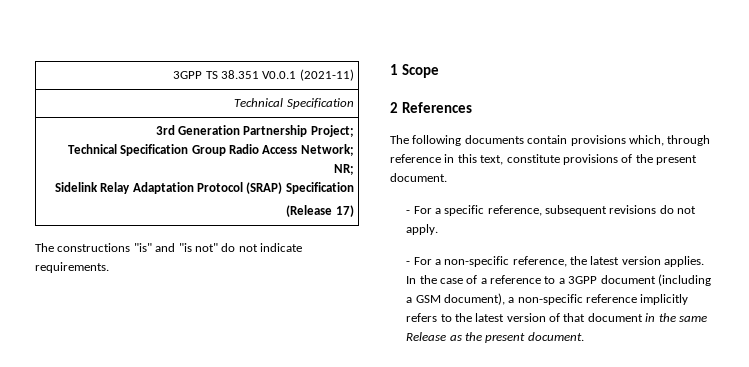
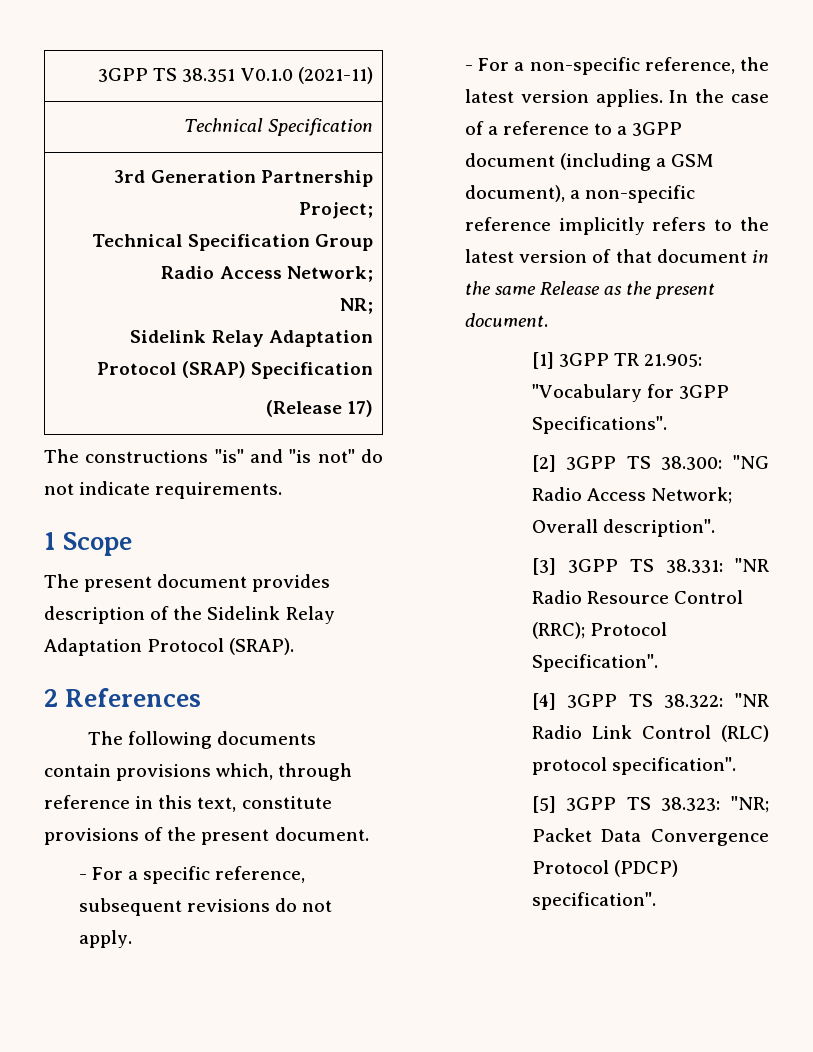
[262,71,297,79] V0.0.1 -> [240,68,293,81] V0.1.0
(439, 71) none -> [44,574,331,592] [44,606,335,624] [44,638,295,656] // The present document provides description of the Sidelink Relay Adaptation Protocol (SRAP).
(584, 336) none -> [531,352,703,369] [531,384,729,402] [531,416,667,434] [531,455,769,472] [531,487,732,504] [531,519,715,537] [531,558,769,575] [531,590,743,604] [531,622,667,639] [531,654,658,672] [531,693,769,710] [531,725,769,742] [531,757,736,775] [531,796,769,813] [531,828,769,846] [531,860,678,877] [531,892,656,910] // [1] 3GPP TR 21.905: "Vocabulary for 3GPP Specifications". // [2] 3GPP TS 38.300: "NG Radio Access Network; Overall description". // [3] 3GPP TS 38.331: "NR Radio Resource Control (RRC); Protocol Specification". // [4] 3GPP TS 38.322: "NR Radio Link Control (RLC) protocol specification". // [5] 3GPP TS 38.323: "NR; Packet Data Convergence Protocol (PDCP) specification".

